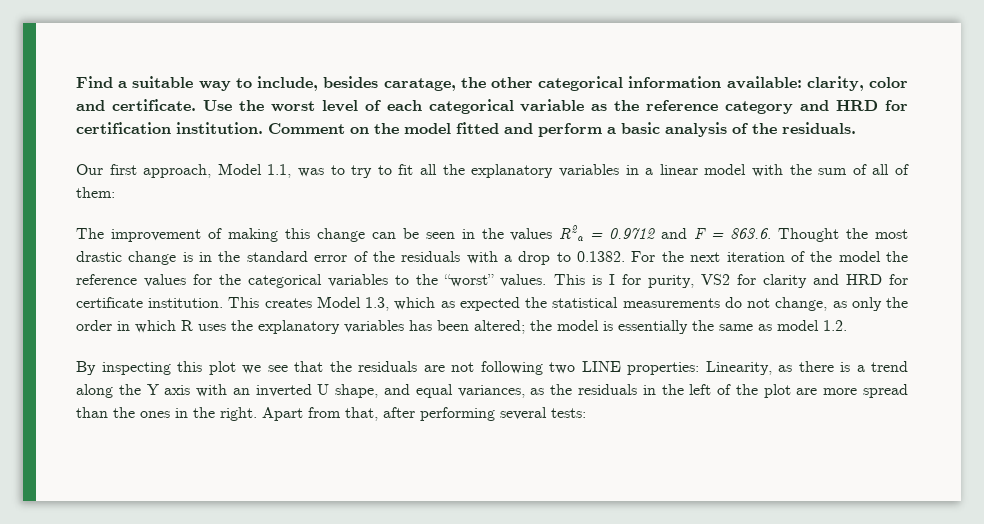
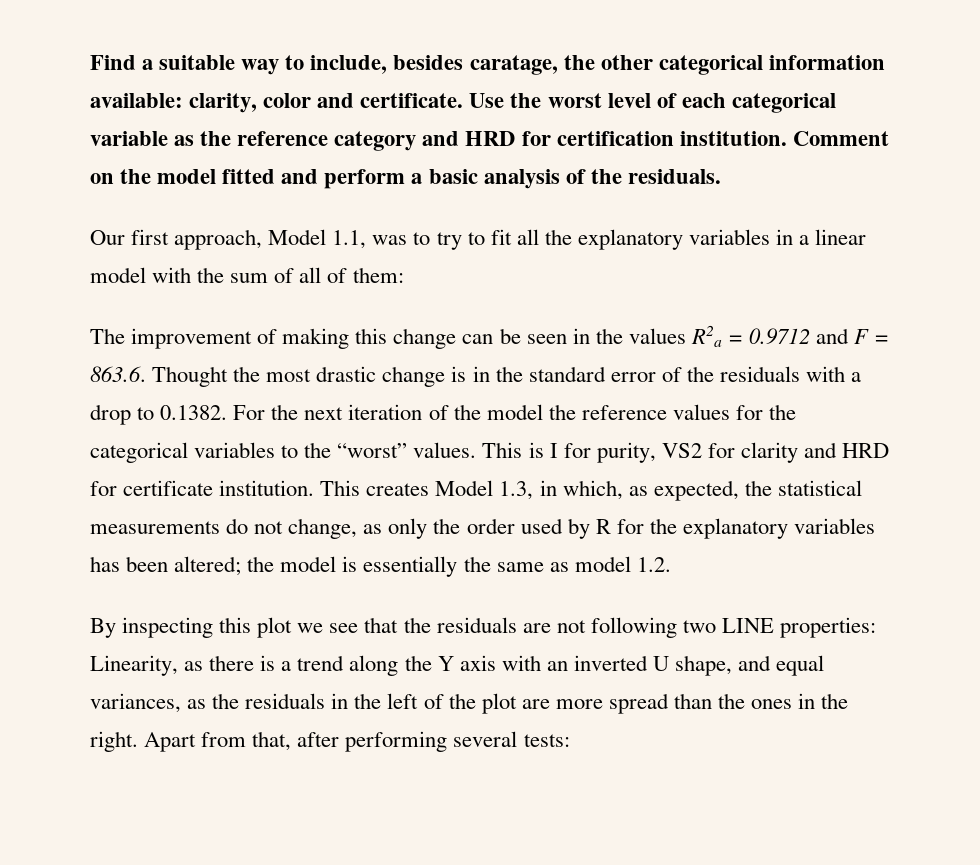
[394,297,520,311] which as expected -> [539,480,739,501] in which, as expected,
[117,320,226,333] in which R uses -> [520,518,644,539] used by R for

